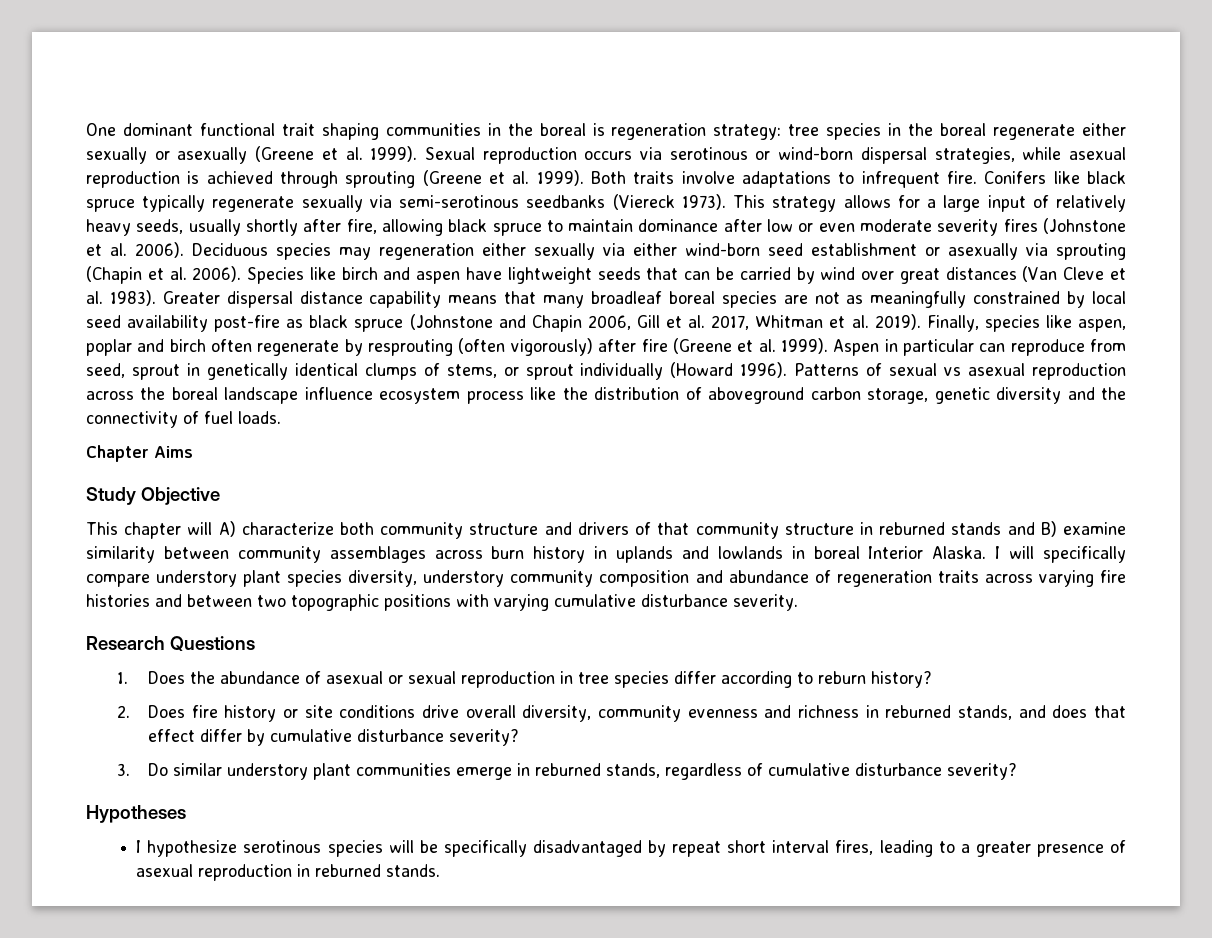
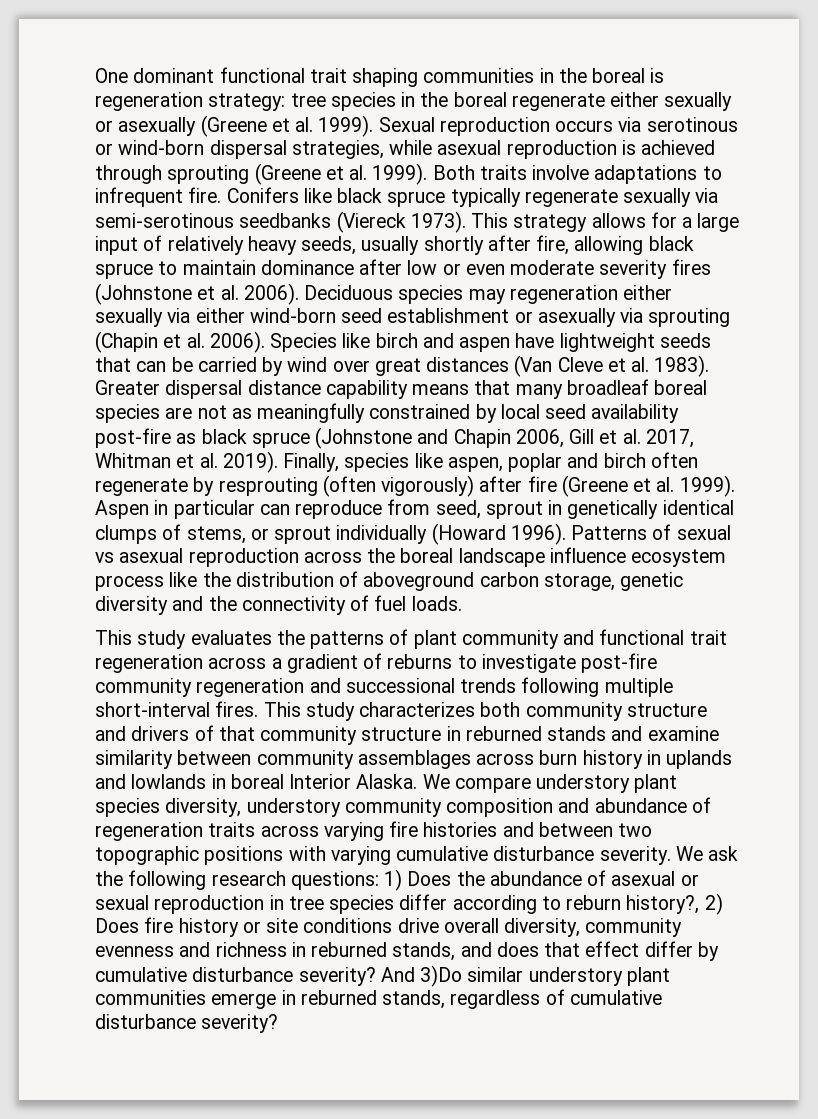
[86,445,193,462] [86,487,220,505] [86,521,334,539] Chapter Aims // Study Objective // This chapter will A) characterize -> [95,629,727,649] [95,653,658,673] [95,677,673,697] [95,701,476,721] This study evaluates the patterns of plant community and functional trait regeneration across a gradient of reburns to investigate post-fire community regeneration and successional trends following multiple short-interval fires. This study characterizes
[1040,521,1057,537] B) -> (643, 733) none
[995,546,1126,563] I will specifically -> [422,774,450,789] We
[86,636,255,651] [117,672,129,684] // Research Questions // 1. -> [675,846,739,861] [95,869,403,891] We ask the following research questions: 1)
[871,671,933,688] [117,705,131,718] history? // 2. -> [626,893,723,915] history?, 2)
[117,763,169,776] // 3. Do -> [380,965,463,987] And 3)Do
[86,805,186,823] [136,840,1127,857] [136,864,441,881] // Hypotheses // I hypothesize serotinous species will be specifically disadvantaged by repeat short interval fires, leading to a greater presence of asexual reproduction in reburned stands. -> (279, 1023) none

